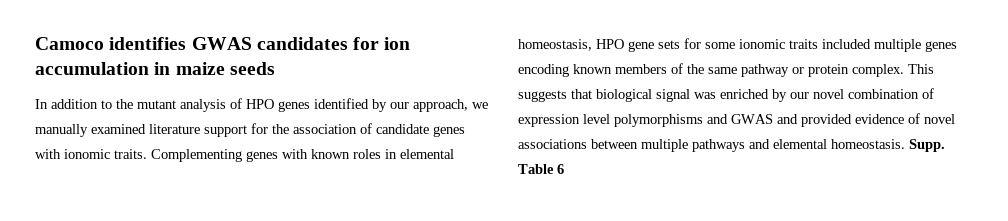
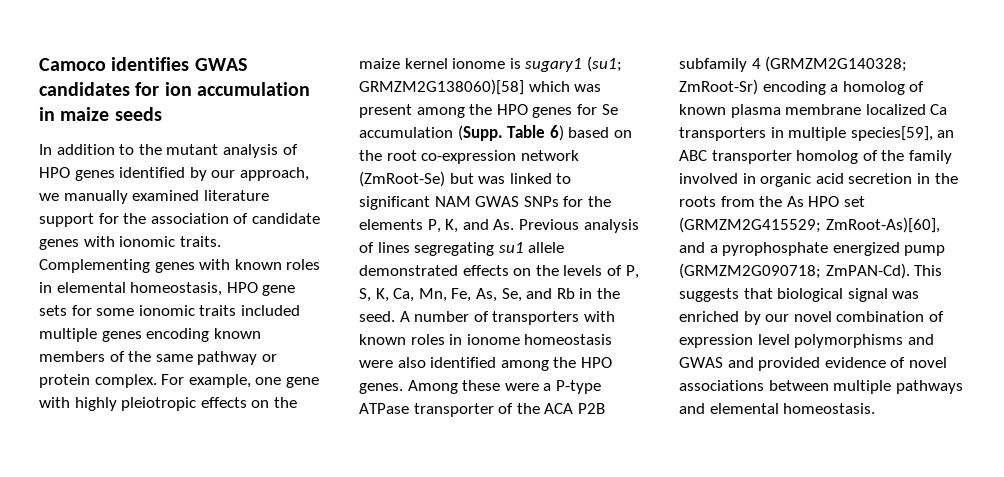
(904, 70) none -> [161,374,319,388] [39,397,297,411] [359,56,622,72] [359,79,602,95] [359,104,618,118] [359,125,632,141] [359,150,579,164] [359,171,572,187] [359,196,611,210] [359,219,639,233] [359,242,565,256] [359,265,639,279] [359,288,620,302] [359,311,615,325] [359,334,613,345] [359,357,612,371] [359,380,601,394] [359,403,605,417] [679,56,908,72] [679,79,925,95] [679,104,948,118] [679,126,955,141] [679,150,952,164] [679,173,958,187] [679,196,865,207] [679,217,940,233] [679,242,946,256] [679,263,910,279] For example, one gene with highly pleiotropic effects on the maize kernel ionome is sugary1 (su1; GRMZM2G138060)[58] which was present among the HPO genes for Se accumulation (Supp. Table 6) based on the root co-expression network (ZmRoot-Se) but was linked to significant NAM GWAS SNPs for the elements P, K, and As. Previous analysis of lines segregating su1 allele demonstrated effects on the levels of P, S, K, Ca, Mn, Fe, As, Se, and Rb in the seed. A number of transporters with known roles in ionome homeostasis were also identified among the HPO genes. Among these were a P-type ATPase transporter of the ACA P2B subfamily 4 (GRMZM2G140328; ZmRoot-Sr) encoding a homolog of known plasma membrane localized Ca transporters in multiple species[59], an ABC transporter homolog of the family involved in organic acid secretion in the roots from the As HPO set (GRMZM2G415529; ZmRoot-As)[60], and a pyrophosphate energized pump (GRMZM2G090718; ZmPAN-Cd).
[909,139,945,152] [518,164,564,174] Supp. Table 6 -> (876, 408) none

